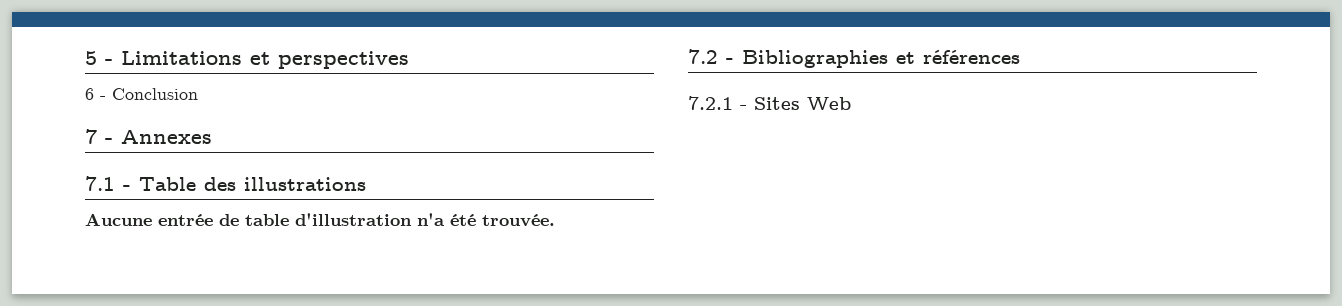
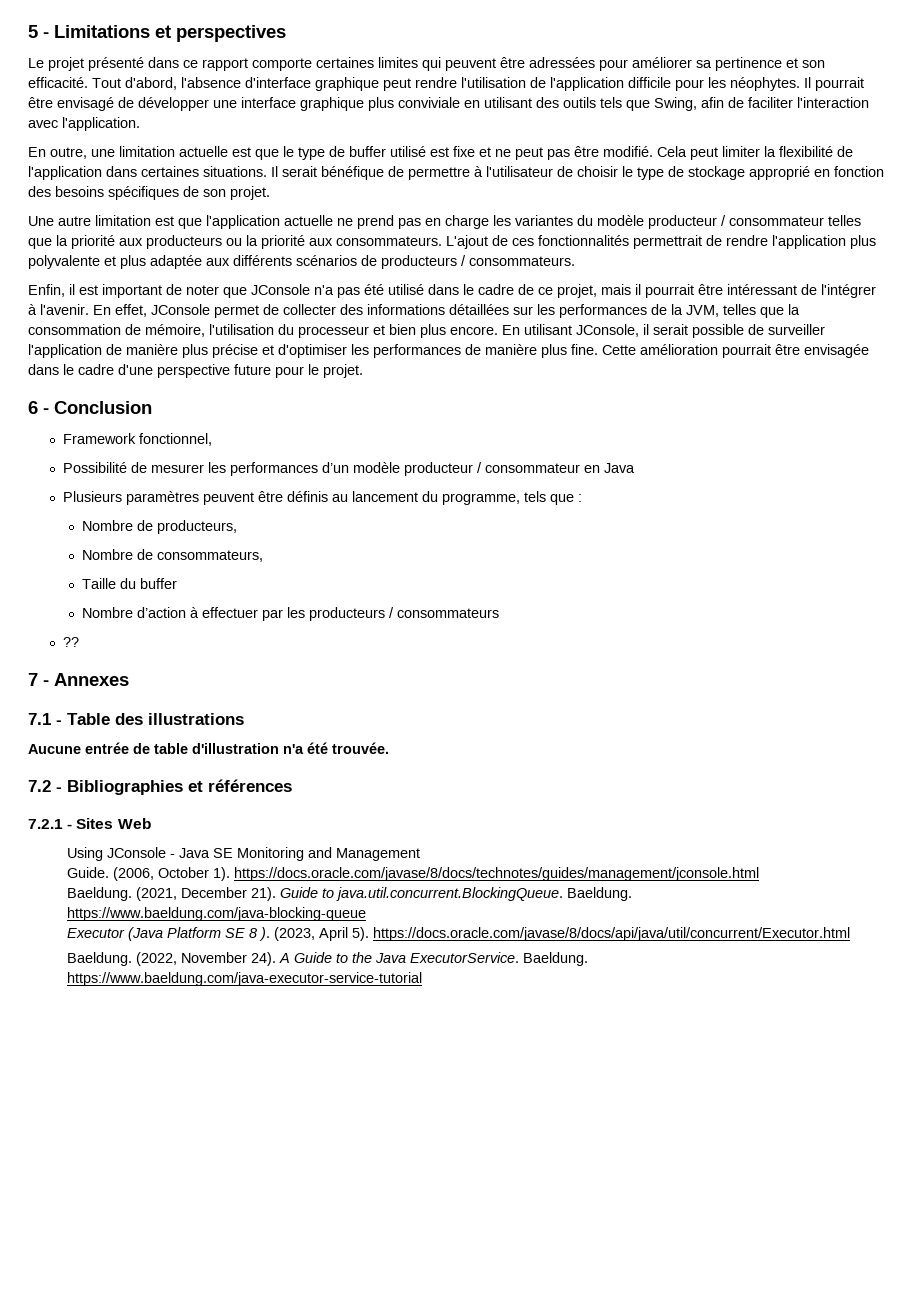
[85,88,198,100] 6 - Conclusion -> [28,57,825,71] [28,77,864,91] [28,97,869,111] [28,117,140,131] [28,146,853,160] [28,166,884,180] [28,186,270,200] [28,215,861,229] [28,235,876,249] [28,255,575,269] [28,284,876,298] [28,304,800,318] [28,324,825,338] [28,344,869,358] [28,364,363,378] [28,401,152,414] [63,433,213,446] [63,462,636,476] [63,491,583,505] [82,520,238,534] [82,549,264,562] [82,578,178,589] [82,607,500,621] [63,637,80,647] Le projet présenté dans ce rapport comporte certaines limites qui peuvent être adressées pour améliorer sa pertinence et son efficacité. Tout d'abord, l'absence d'interface graphique peut rendre l'utilisation de l'application difficile pour les néophytes. Il pourrait être envisagé de développer une interface graphique plus conviviale en utilisant des outils tels que Swing, afin de faciliter l'interaction avec l'application. // En outre, une limitation actuelle est que le type de buffer utilisé est fixe et ne peut pas être modifié. Cela peut limiter la flexibilité de l'application dans certaines situations. Il serait bénéfique de permettre à l'utilisateur de choisir le type de stockage approprié en fonction des besoins spécifiques de son projet. // Une autre limitation est que l'application actuelle ne prend pas en charge les variantes du modèle producteur / consommateur telles que la priorité aux producteurs ou la priorité aux consommateurs. L'ajout de ces fonctionnalités permettrait de rendre l'application plus polyvalente et plus adaptée aux différents scénarios de producteurs / consommateurs. // Enfin, il est important de noter que JConsole n'a pas été utilisé dans le cadre de ce projet, mais il pourrait être intéressant de l'intégrer à l'avenir. En effet, JConsole permet de collecter des informations détaillées sur les performances de la JVM, telles que la consommation de mémoire, l'utilisation du processeur et bien plus encore. En utilisant JConsole, il serait possible de surveiller l'application de manière plus précise et d'optimiser les performances de manière plus fine. Cette amélioration pourrait être envisagée dans le cadre d'une perspective future pour le projet. // 6 - Conclusion // Framework fonctionnel, // Possibilité de mesurer les performances d’un modèle producteur / consommateur en Java // Plusieurs paramètres peuvent être définis au lancement du programme, tels que : // Nombre de producteurs, // Nombre de consommateurs, // Taille du buffer // Nombre d’action à effectuer par les producteurs / consommateurs // ??
(851, 103) none -> [66,847,420,861] [66,867,759,881] [66,887,632,901] [66,907,366,921] [66,927,850,941] [66,952,588,966] [66,972,422,986] // Using JConsole - Java SE Monitoring and Management // Guide. (2006, October 1). https://docs.oracle.com/javase/8/docs/technotes/guides/management/jconsole.html // Baeldung. (2021, December 21). Guide to java.util.concurrent.BlockingQueue. Baeldung. https://www.baeldung.com/java-blocking-queue // Executor (Java Platform SE 8 ). (2023, April 5). https://docs.oracle.com/javase/8/docs/api/java/util/concurrent/Executor.html // Baeldung. (2022, November 24). A Guide to the Java ExecutorService. Baeldung. https://www.baeldung.com/java-executor-service-tutorial

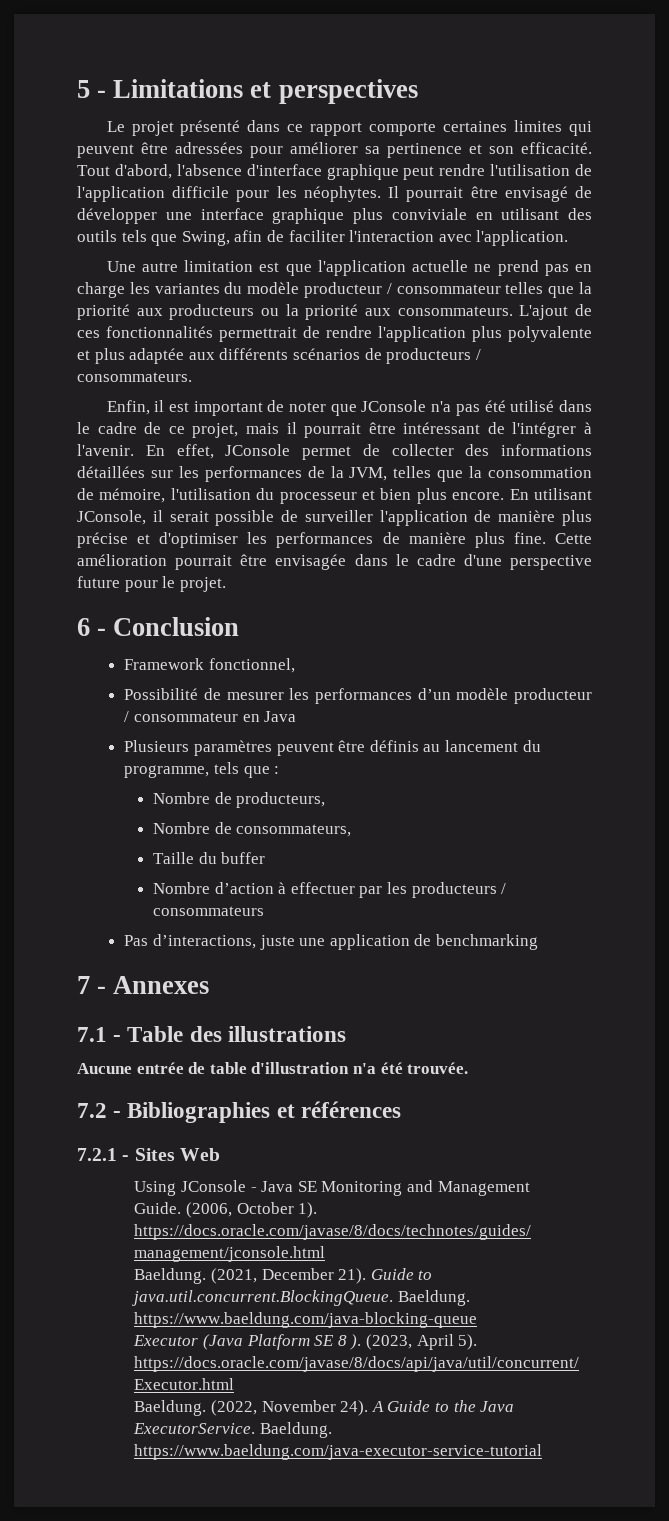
[28,146,853,160] [28,166,884,180] [28,186,270,200] // En outre, une limitation actuelle est que le type de buffer utilisé est fixe et ne peut pas être modifié. Cela peut limiter la flexibilité de l'application dans certaines situations. Il serait bénéfique de permettre à l'utilisateur de choisir le type de stockage approprié en fonction des besoins spécifiques de son projet. -> (569, 238) none
[63,637,80,647] ?? -> [124,934,538,950] Pas d’interactions, juste une application de benchmarking

